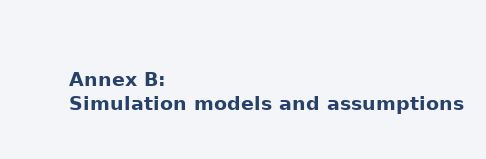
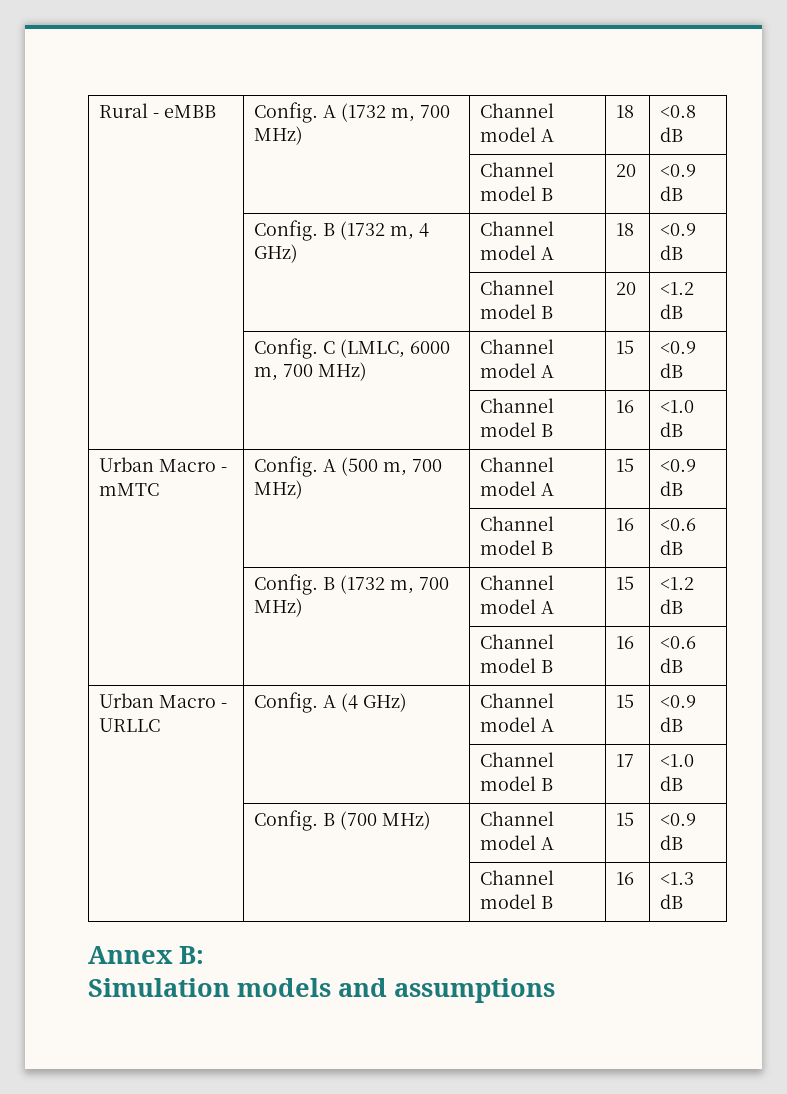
(69, 79) none -> [99,103,217,118] [254,102,451,123] [254,126,304,145] [480,103,555,118] [480,127,555,142] [616,105,635,118] [660,105,697,118] [660,127,684,142] [480,162,555,177] [480,186,554,201] [616,164,637,177] [660,164,697,177] [660,186,684,201] [254,220,430,241] [254,244,299,263] [480,221,555,236] [480,245,555,260] [616,223,635,236] [660,223,697,236] [660,245,684,260] [480,280,555,295] [480,304,554,319] [616,282,637,295] [660,282,695,295] [660,304,684,319] [254,338,451,359] [254,362,368,381] [480,339,555,354] [480,363,555,378] [616,340,635,354] [660,341,697,354] [660,363,684,378] [480,398,555,413] [480,422,554,437] [616,400,635,413] [660,400,695,413] [660,422,684,437] [99,457,228,472] [99,483,160,496] [254,456,443,477] [254,480,304,499] [480,457,555,472] [480,481,555,496] [616,458,635,472] [660,459,697,472] [660,481,684,496] [480,516,555,531] [480,540,554,555] [616,518,635,531] [660,518,697,531] [660,540,684,555] [254,574,450,595] [254,598,304,617] [480,575,555,590] [480,599,555,614] [616,576,635,590] [660,577,695,590] [660,599,684,614] [480,634,555,649] [480,658,554,673] [616,636,635,649] [660,636,697,649] [660,658,684,673] [99,693,228,708] [99,718,161,732] [254,692,408,713] [480,693,555,708] [480,717,555,732] [616,694,635,708] [660,695,697,708] [660,717,684,732] [480,752,555,767] [480,776,554,791] [616,754,635,767] [660,754,695,767] [660,776,684,791] [254,810,432,831] [480,811,555,826] [480,835,555,850] [616,812,635,826] [660,813,697,826] [660,835,684,850] [480,870,555,885] [480,894,554,909] [616,872,635,885] [660,872,695,885] [660,894,684,909] Rural - eMBB | Config. A (1732 m, 700 MHz) | Channel model A | 18 | <0.8 dB // | | Channel model B | 20 | <0.9 dB // | Config. B (1732 m, 4 GHz) | Channel model A | 18 | <0.9 dB // | | Channel model B | 20 | <1.2 dB // | Config. C (LMLC, 6000 m, 700 MHz) | Channel model A | 15 | <0.9 dB // | | Channel model B | 16 | <1.0 dB // Urban Macro - mMTC | Config. A (500 m, 700 MHz) | Channel model A | 15 | <0.9 dB // | | Channel model B | 16 | <0.6 dB // | Config. B (1732 m, 700 MHz) | Channel model A | 15 | <1.2 dB // | | Channel model B | 16 | <0.6 dB // Urban Macro - URLLC | Config. A (4 GHz) | Channel model A | 15 | <0.9 dB // | | Channel model B | 17 | <1.0 dB // | Config. B (700 MHz) | Channel model A | 15 | <0.9 dB // | | Channel model B | 16 | <1.3 dB //

